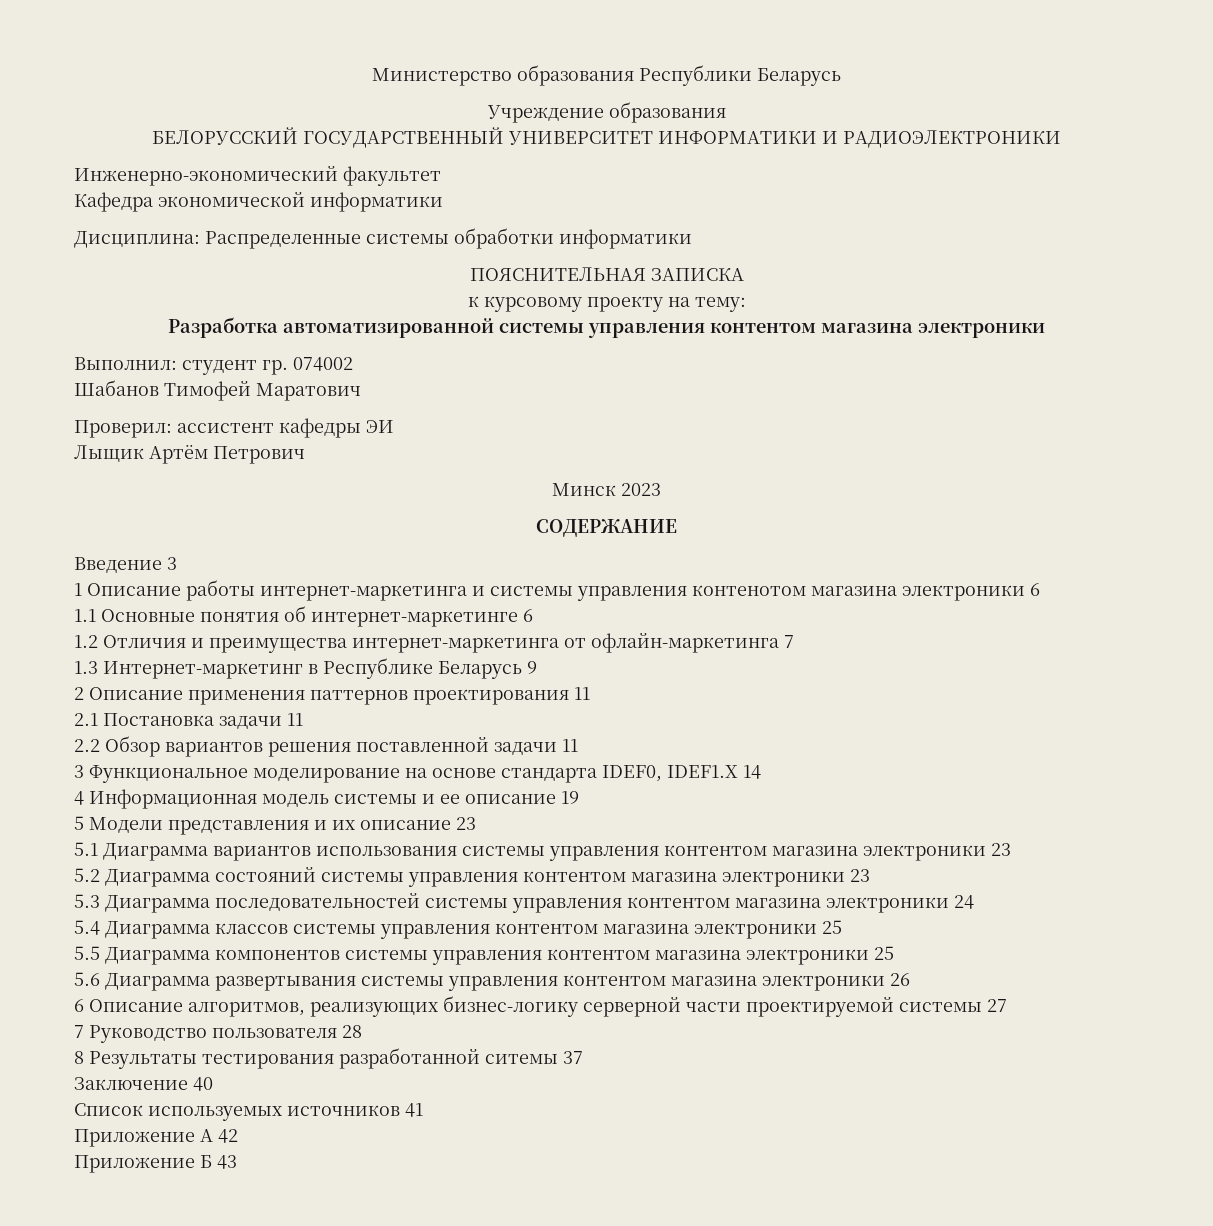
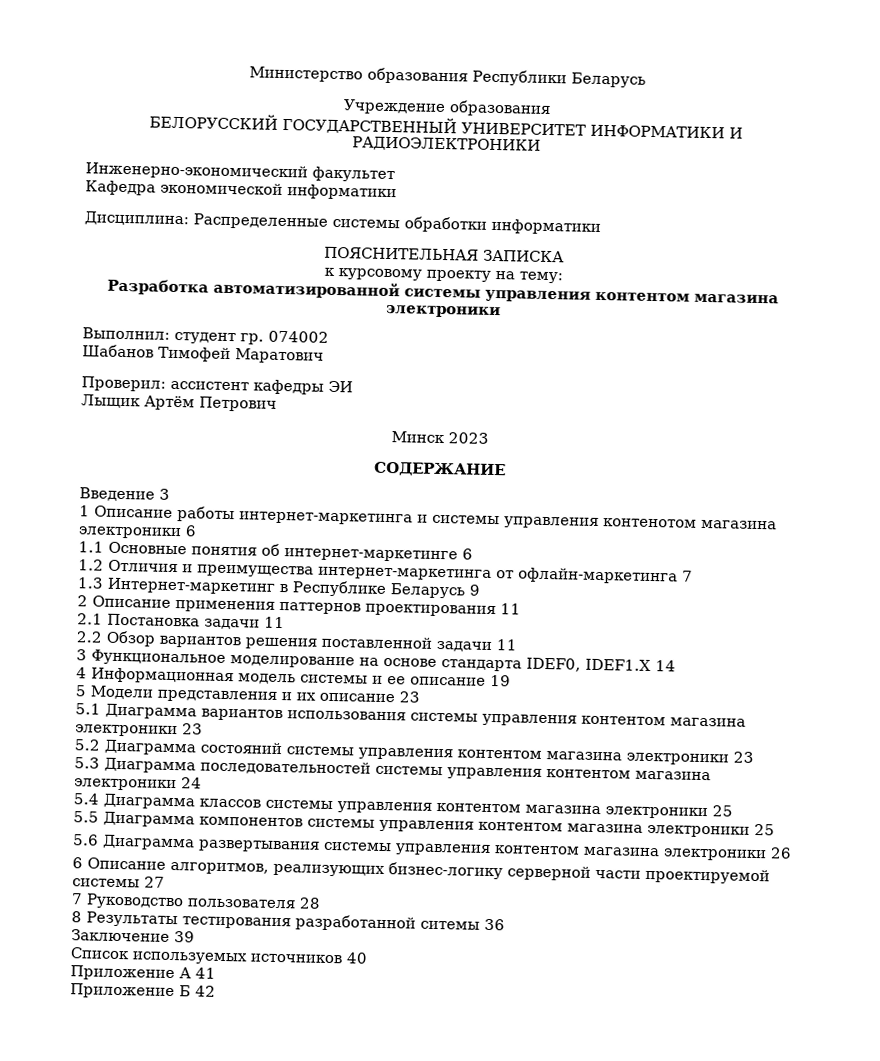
[563,1051,583,1064] 37 -> [484,918,505,931] 36
[193,1077,213,1091] 40 -> [174,931,195,943] 39
(400, 1110) none -> [346,952,368,964] [70,965,192,982] 40 // Приложение А
[200,1129,213,1142] А -> [179,985,191,997] Б
[74,1155,237,1173] // Приложение Б 43 -> (216, 991) none

